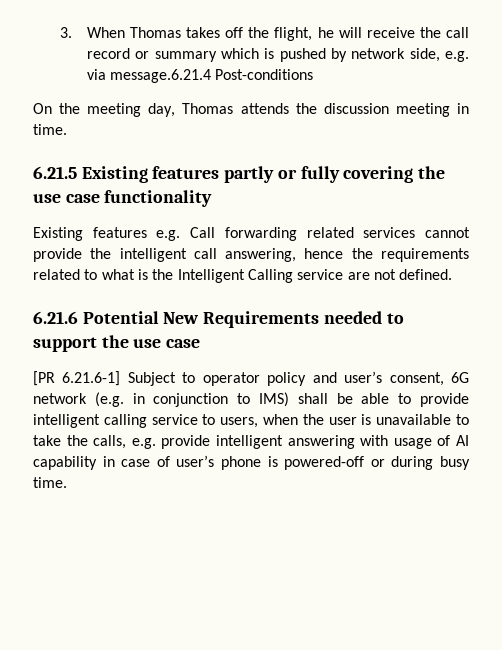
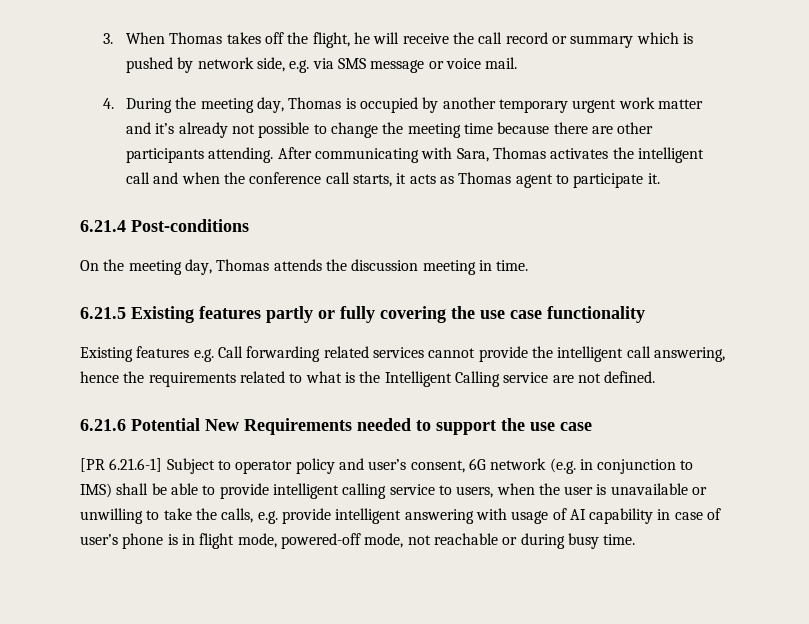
[110,69,212,83] message.6.21.4 -> [337,57,518,73] [103,97,703,113] [126,122,654,138] [126,147,704,163] [126,172,660,188] [80,220,126,232] SMS message or voice mail. // 4. During the meeting day, Thomas is occupied by another temporary urgent work matter and it’s already not possible to change the meeting time because there are other participants attending. After communicating with Sara, Thomas activates the intelligent call and when the conference call starts, it acts as Thomas agent to participate it. // 6.21.4
(452, 419) none -> [692,487,708,495] [80,508,143,524] or unwilling
[284,456,365,470] powered-off -> [181,533,498,549] in flight mode, powered-off mode, not reachable

